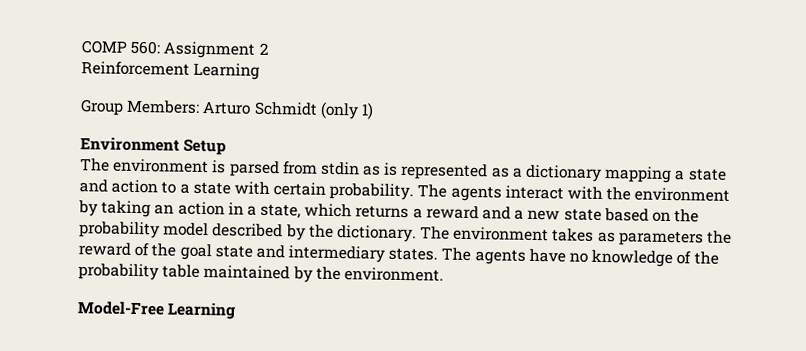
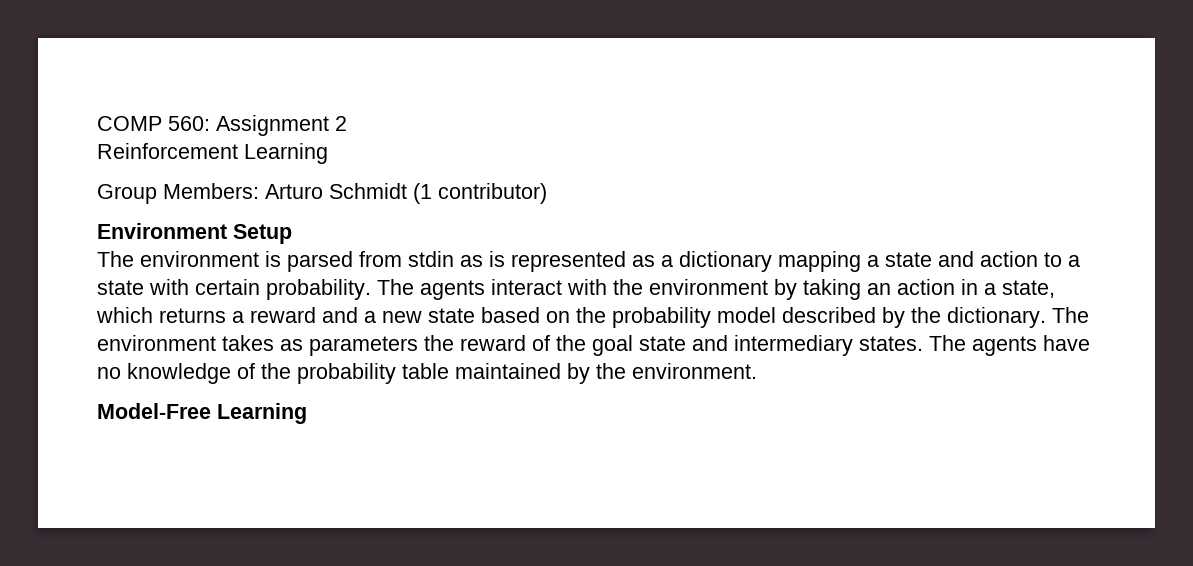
[319,101,374,120] (only 1) -> [413,183,547,204] (1 contributor)

